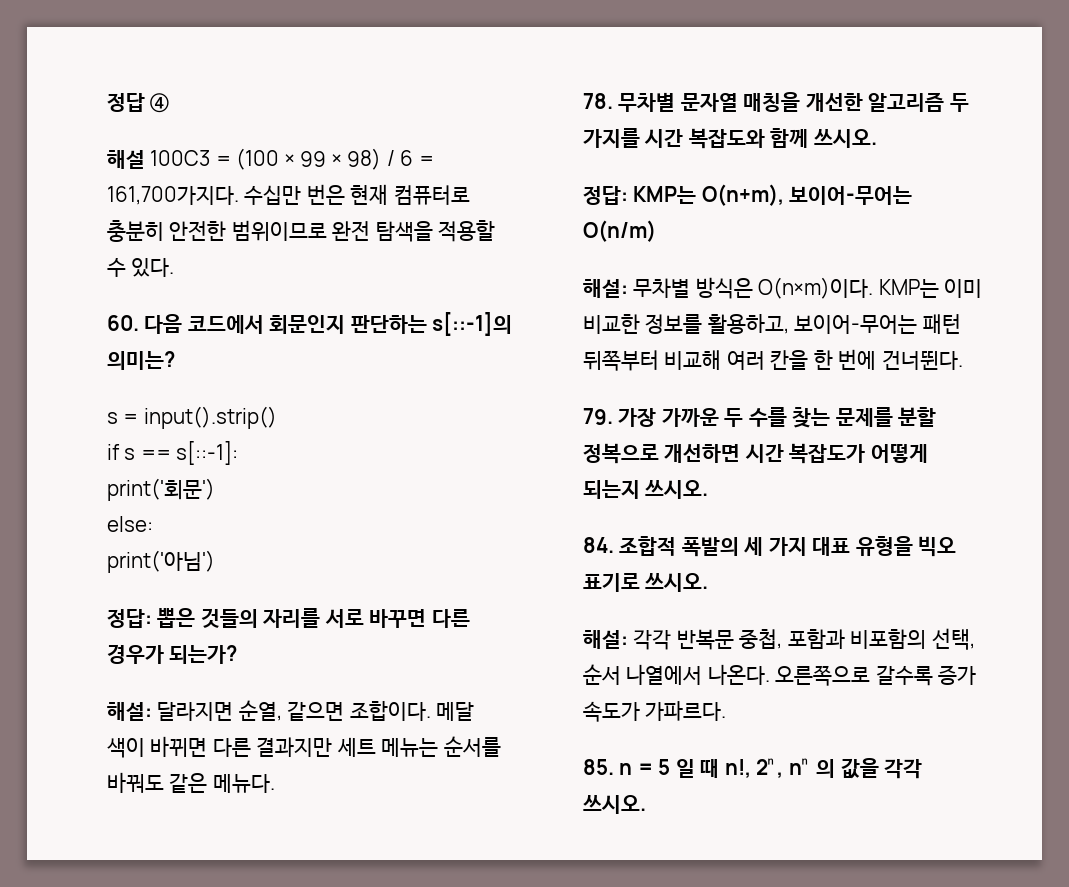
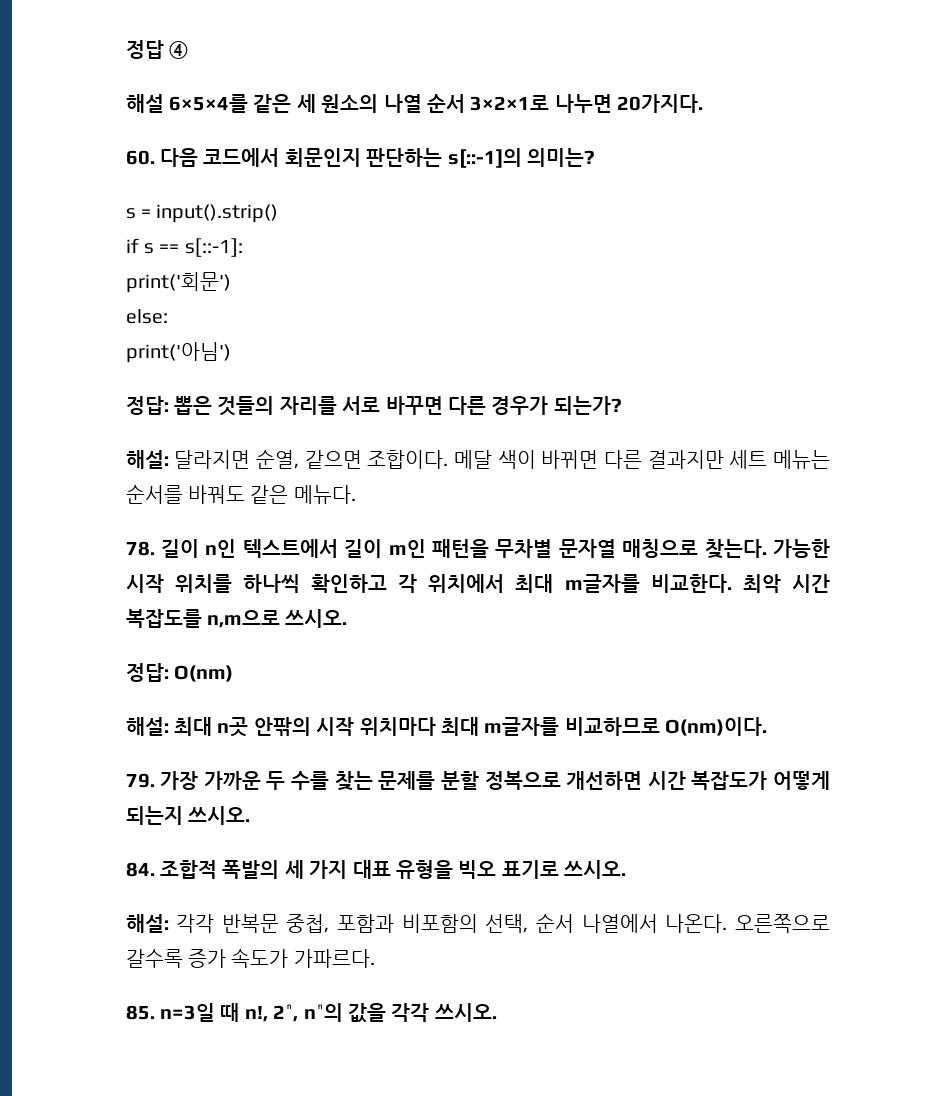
[150,148,434,170] [106,184,470,205] [106,220,496,242] [106,258,175,277] 100C3 = (100 × 99 × 98) / 6 = 161,700가지다. 수십만 번은 현재 컴퓨터로 충분히 안전한 범위이므로 완전 탐색을 적용할 수 있다. -> [168,94,704,113] 6×5×4를 같은 세 원소의 나열 순서 3×2×1로 나누면 20가지다.
[618,92,969,112] [582,128,877,149] [582,184,913,206] [582,220,656,242] [582,277,983,299] [582,314,961,334] [582,349,963,371] 무차별 문자열 매칭을 개선한 알고리즘 두 가지를 시간 복잡도와 함께 쓰시오. // 정답: KMP는 O(n+m), 보이어-무어는 O(n/m) // 해설: 무차별 방식은 O(n×m)이다. KMP는 이미 비교한 정보를 활용하고, 보이어-무어는 패턴 뒤쪽부터 비교해 여러 칸을 한 번에 건너뛴다. -> [160,539,830,559] [125,574,830,593] [125,609,348,628] [125,663,233,682] [125,717,768,737] 길이 n인 텍스트에서 길이 m인 패턴을 무차별 문자열 매칭으로 찾는다. 가능한 시작 위치를 하나씩 확인하고 각 위치에서 최대 m글자를 비교한다. 최악 시간 복잡도를 n,m으로 쓰시오. // 정답: O(nm) // 해설: 최대 n곳 안팎의 시작 위치마다 최대 m글자를 비교하므로 O(nm)이다.
[619,759,695,778] n = 5 일 -> [159,1003,215,1022] n=3일
[788,758,836,778] nⁿ 의 -> [303,1003,343,1022] nⁿ의

